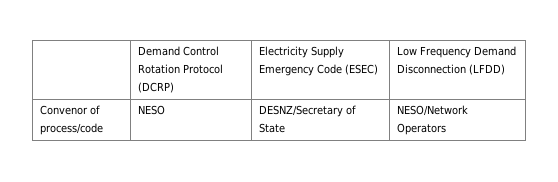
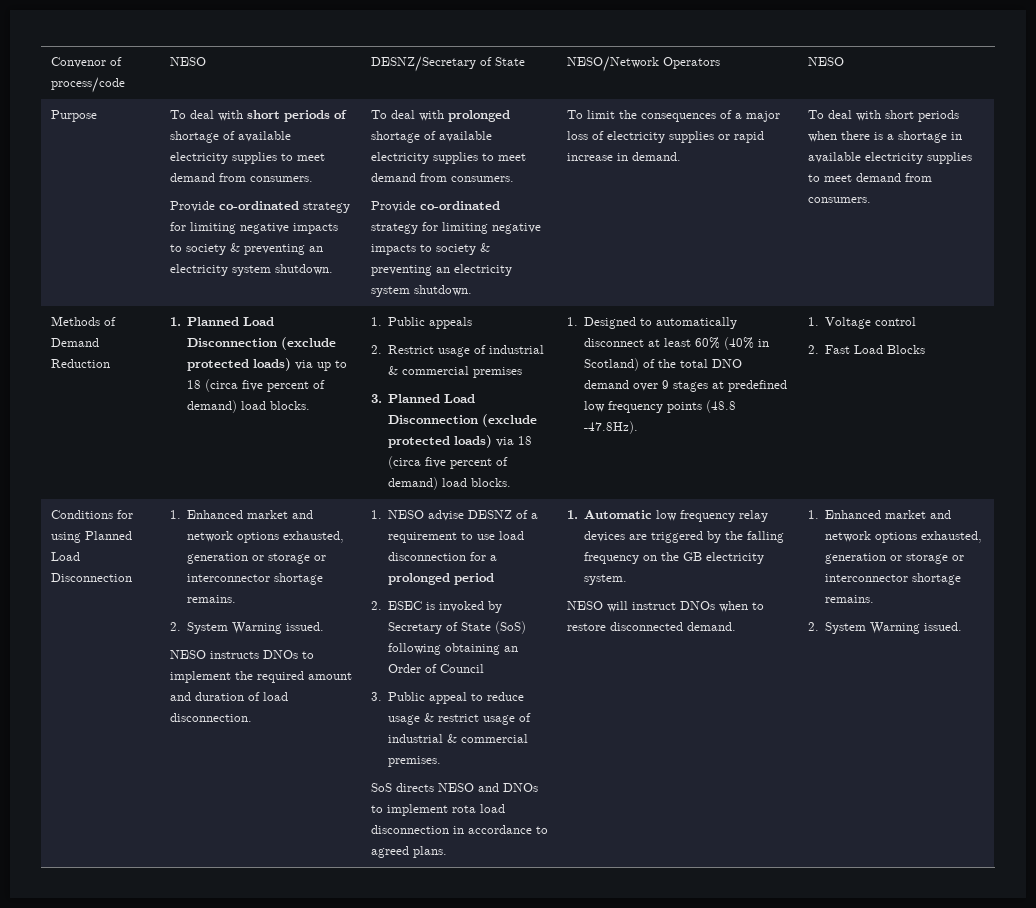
[137,46,219,56] [137,64,223,74] [137,82,174,93] [258,46,344,58] [258,64,378,76] [396,46,516,58] [396,64,505,75] | Demand Control Rotation Protocol (DCRP) | Electricity Supply Emergency Code (ESEC) | Low Frequency Demand Disconnection (LFDD) // -> (50, 62) none
(446, 129) none -> [807,57,844,66] [50,110,97,122] [169,110,347,122] [169,131,291,143] [169,152,325,164] [169,173,313,182] [169,201,350,213] [169,222,338,234] [169,243,323,255] [169,264,333,276] [370,110,510,122] [370,131,492,143] [370,152,526,164] [370,173,514,182] [370,201,500,212] [370,222,541,234] [370,243,490,255] [370,264,512,276] [370,285,472,297] [566,110,780,122] [566,131,764,143] [566,152,681,161] [807,110,959,122] [807,131,962,143] [807,152,972,164] [807,173,932,182] [807,197,871,203] [50,316,116,326] [50,338,99,347] [50,359,110,368] [169,317,275,326] [187,337,337,350] [187,358,348,371] [187,379,326,392] [187,400,311,413] [370,317,473,329] [370,345,545,357] [388,366,523,378] [370,394,476,403] [388,414,538,427] [388,435,533,448] [388,456,509,469] [388,477,512,490] [566,317,738,329] [584,337,770,350] [584,358,743,371] [584,380,788,392] [584,400,737,413] [584,421,639,434] [807,317,917,329] [807,345,926,354] [50,510,133,519] [50,531,132,543] [50,552,80,561] [50,573,132,582] [169,510,314,519] [187,531,345,543] [187,553,327,564] [187,573,324,585] [187,595,237,603] [169,622,325,634] [169,650,314,659] [169,671,352,683] [169,692,288,701] [169,713,252,722] [370,510,539,521] [388,531,525,543] [388,552,498,561] [388,573,495,585] [370,601,503,613] [388,621,527,634] [388,643,519,655] [388,664,485,673] [370,692,525,704] [388,713,532,725] [388,734,529,743] [388,756,442,767] [370,783,538,792] [370,804,505,816] [370,825,548,834] [370,846,447,858] [566,510,769,522] [584,531,785,543] [584,552,765,564] [584,574,628,585] [566,601,764,612] [566,622,736,631] [807,510,952,519] [825,531,983,543] [825,553,965,564] [825,573,962,585] [825,595,875,603] [807,622,963,634] | NESO // Purpose | To deal with short periods of shortage of available electricity supplies to meet demand from consumers. // Provide co-ordinated strategy for limiting negative impacts to society & preventing an electricity system shutdown. | To deal with prolonged shortage of available electricity supplies to meet demand from consumers. // Provide co-ordinated strategy for limiting negative impacts to society & preventing an electricity system shutdown. | To limit the consequences of a major loss of electricity supplies or rapid increase in demand. | To deal with short periods when there is a shortage in available electricity supplies to meet demand from consumers. // Methods of Demand Reduction | 1. Planned Load Disconnection (exclude protected loads) via up to 18 (circa five percent of demand) load blocks. | 1. Public appeals // 2. Restrict usage of industrial & commercial premises // 3. Planned Load Disconnection (exclude protected loads) via 18 (circa five percent of demand) load blocks. | 1. Designed to automatically disconnect at least 60% (40% in Scotland) of the total DNO demand over 9 stages at predefined low frequency points (48.8 -47.8Hz). | 1. Voltage control // 2. Fast Load Blocks // Conditions for using Planned Load Disconnection | 1. Enhanced market and network options exhausted, generation or storage or interconnector shortage remains. // 2. System Warning issued. // NESO instructs DNOs to implement the required amount and duration of load disconnection. | 1. NESO advise DESNZ of a requirement to use load disconnection for a prolonged period // 2. ESEC is invoked by Secretary of State (SoS) following obtaining an Order of Council // 3. Public appeal to reduce usage & restrict usage of industrial & commercial premises. // SoS directs NESO and DNOs to implement rota load disconnection in accordance to agreed plans. | 1. Automatic low frequency relay devices are triggered by the falling frequency on the GB electricity system. // NESO will instruct DNOs when to restore disconnected demand. | 1. Enhanced market and network options exhausted, generation or storage or interconnector shortage remains. // 2. System Warning issued.

